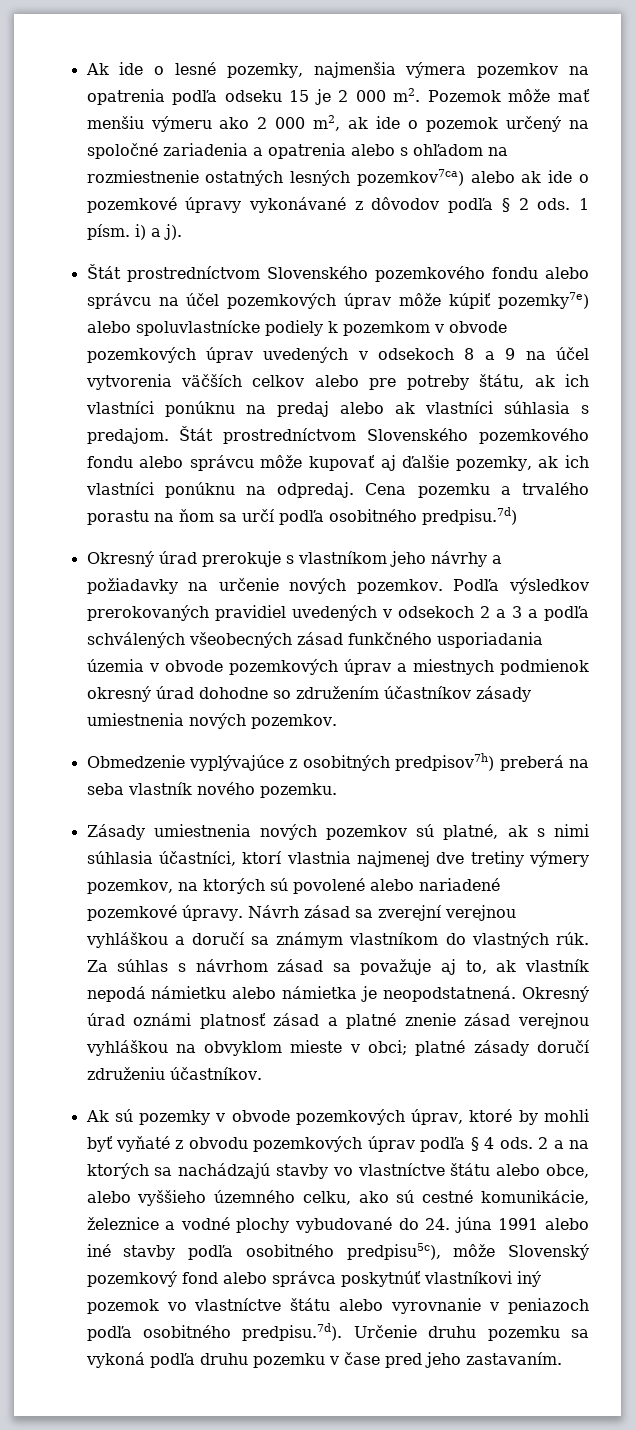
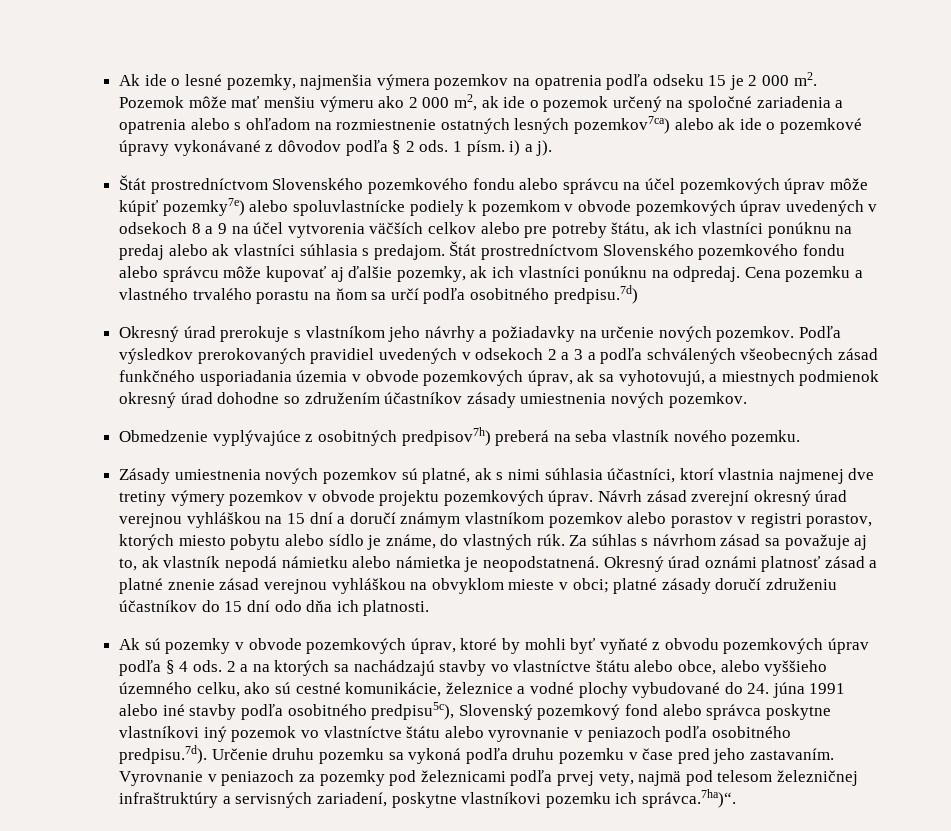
(511, 490) none -> [119,288,189,300] vlastného
[343,659,391,675] úprav -> [527,370,705,386] úprav, ak sa vyhotovujú,
[86,878,500,894] [86,905,516,921] [85,932,168,948] pozemkov, na ktorých sú povolené alebo nariadené pozemkové úpravy. Návrh zásad sa zverejní verejnou vyhláškou -> [229,490,848,506] [119,512,333,528] pozemkov v obvode projektu pozemkových úprav. Návrh zásad zverejní okresný úrad verejnou vyhláškou na 15 dní
[251,936,270,945] sa -> (396, 518) none
(439, 938) none -> [548,512,873,528] [119,534,436,550] pozemkov alebo porastov v registri porastov, ktorých miesto pobytu alebo sídlo je známe,
[169,1067,262,1080] účastníkov. -> [119,600,430,616] účastníkov do 15 dní odo dňa ich platnosti.
[453,1244,496,1257] môže -> (455, 711) none
[340,1271,421,1287] poskytnúť -> [765,704,831,720] poskytne
(562, 1358) none -> [119,770,858,786] [119,789,736,808] Vyrovnanie v peniazoch za pozemky pod železnicami podľa prvej vety, najmä pod telesom železničnej infraštruktúry a servisných zariadení, poskytne vlastníkovi pozemku ich správca.7ha)“.

